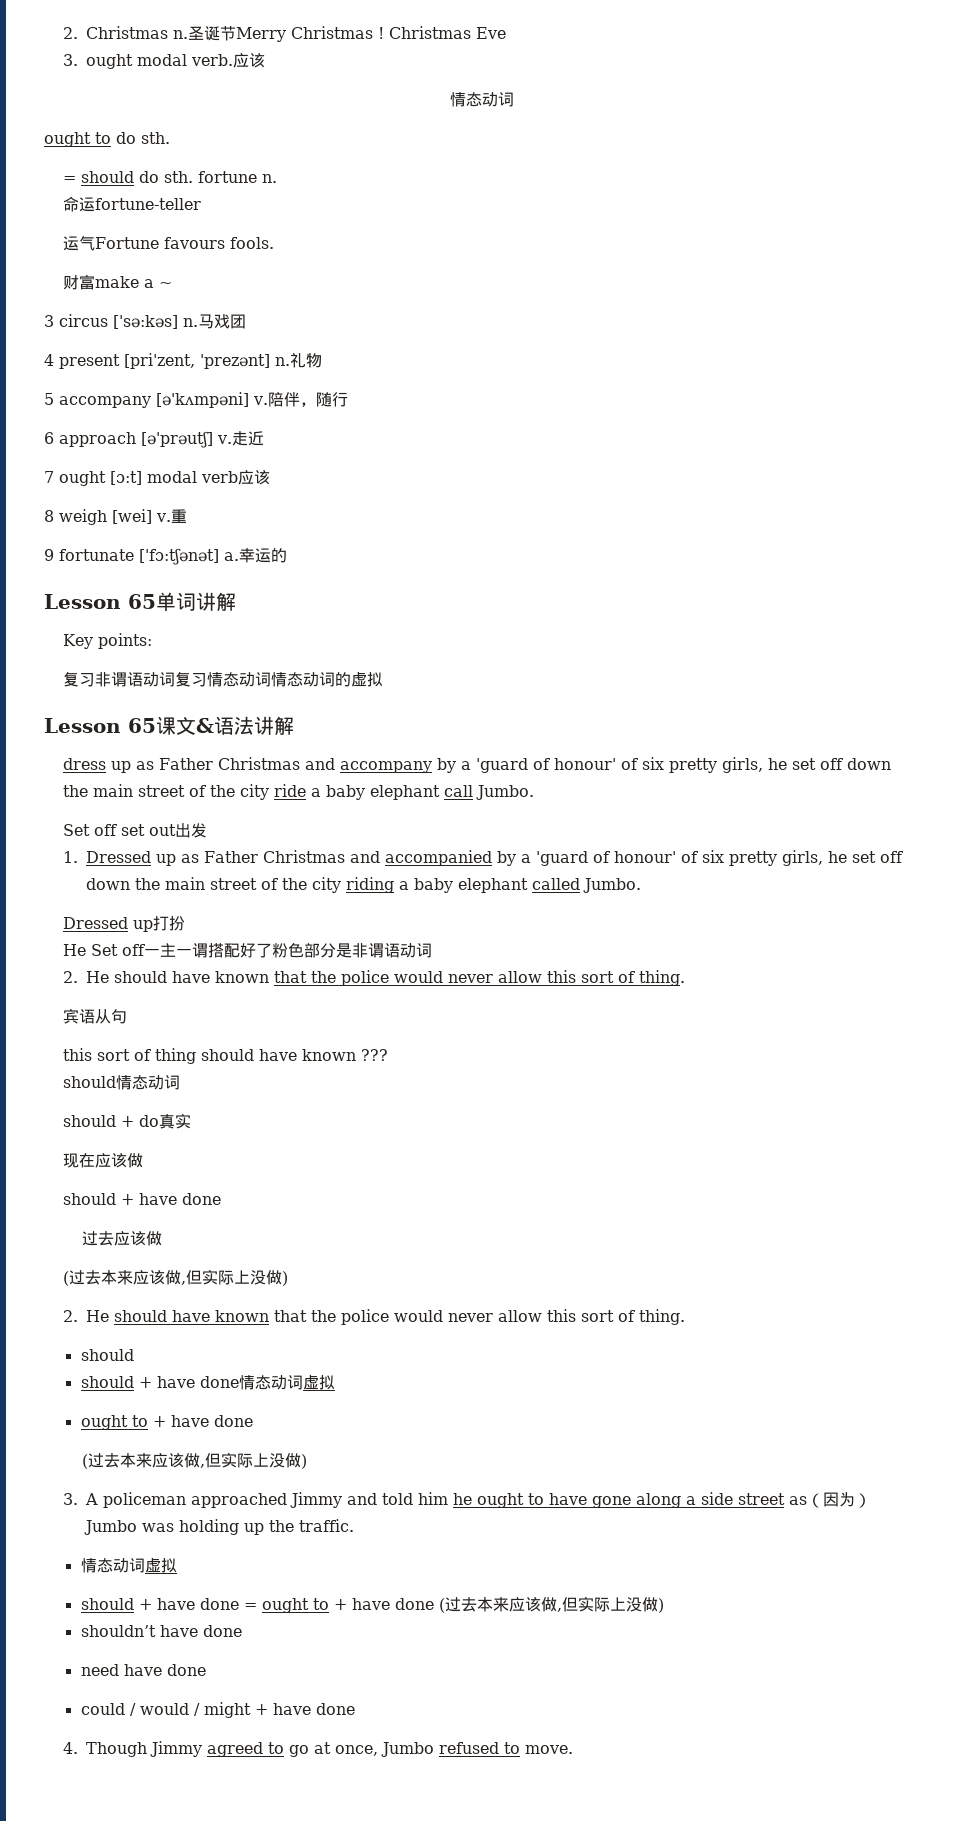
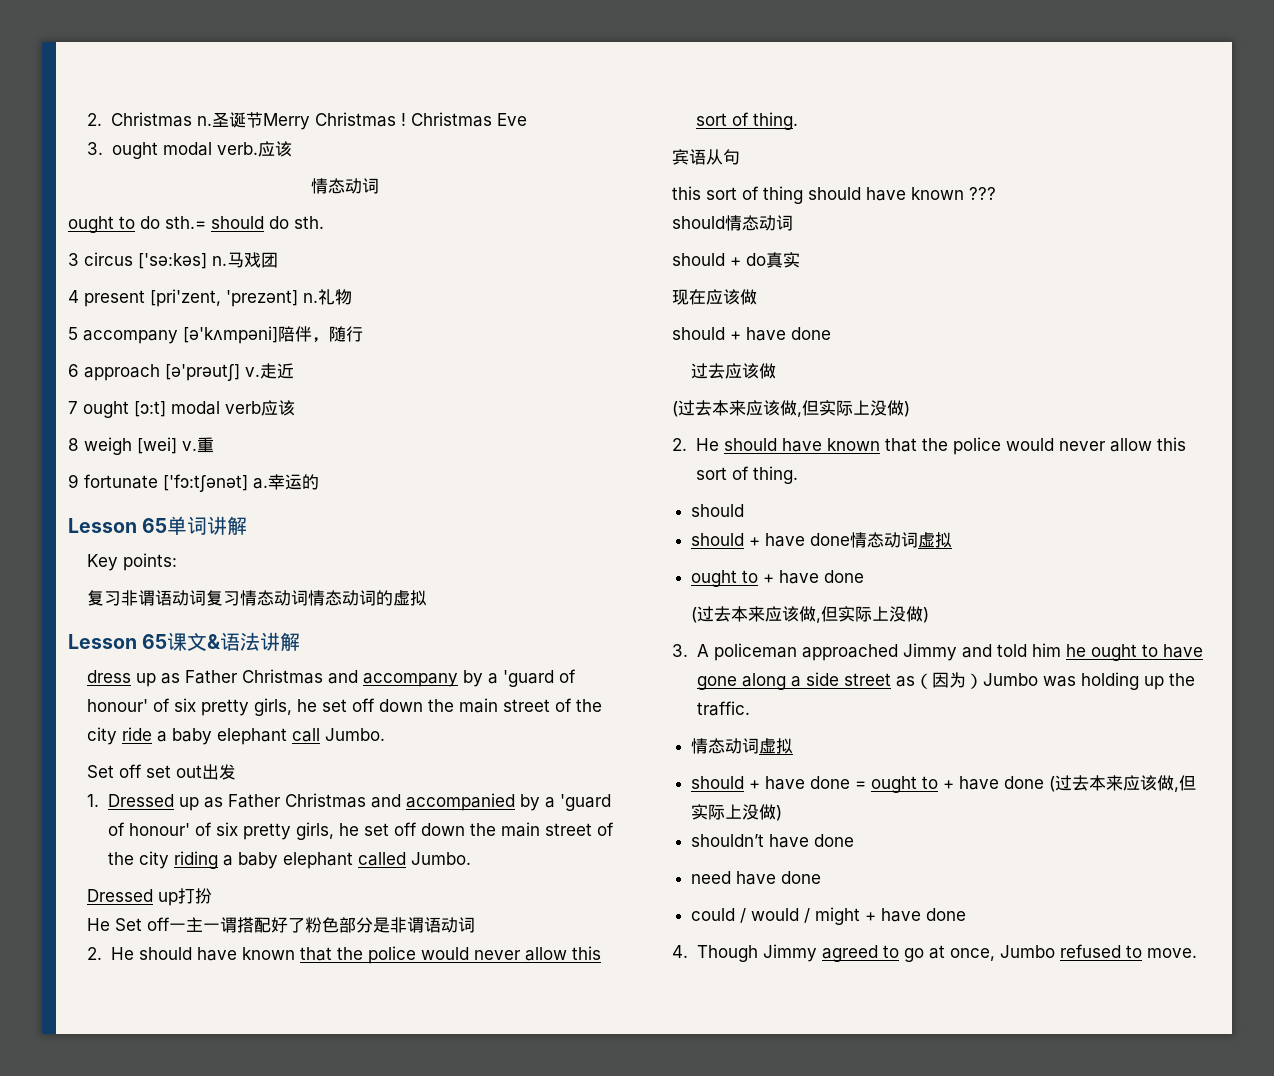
[141,132,170,144] [63,176,77,183] sth. // = -> [165,216,206,229] sth.=
[198,171,278,183] [63,196,202,212] [63,235,275,251] [63,274,173,290] fortune n. // 命运fortune-teller // 运气Fortune favours fools. // 财富make a ~ -> (324, 222) none
[253,396,268,405] v. -> (278, 335) none

